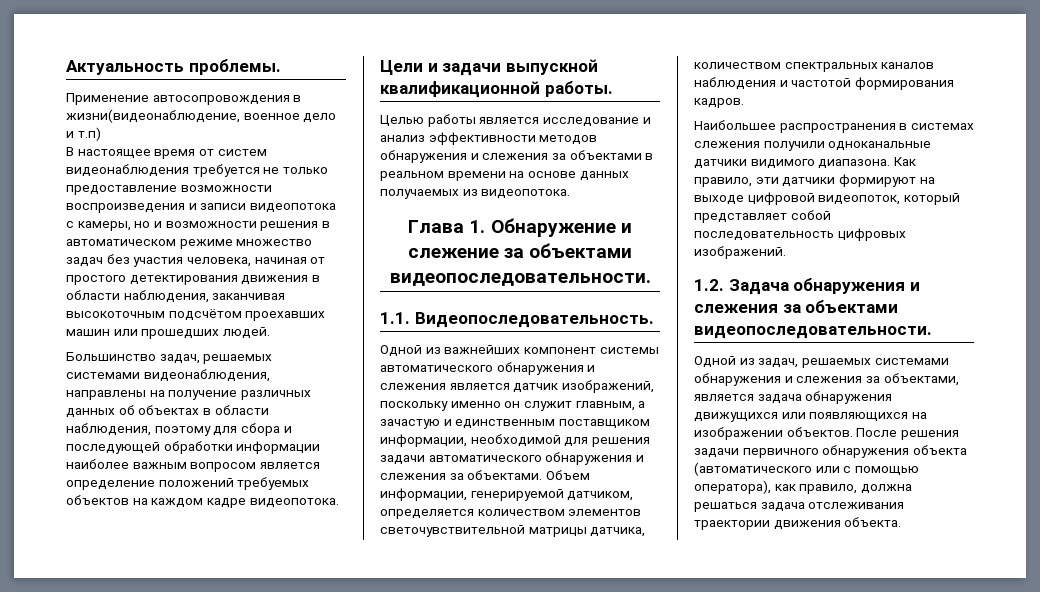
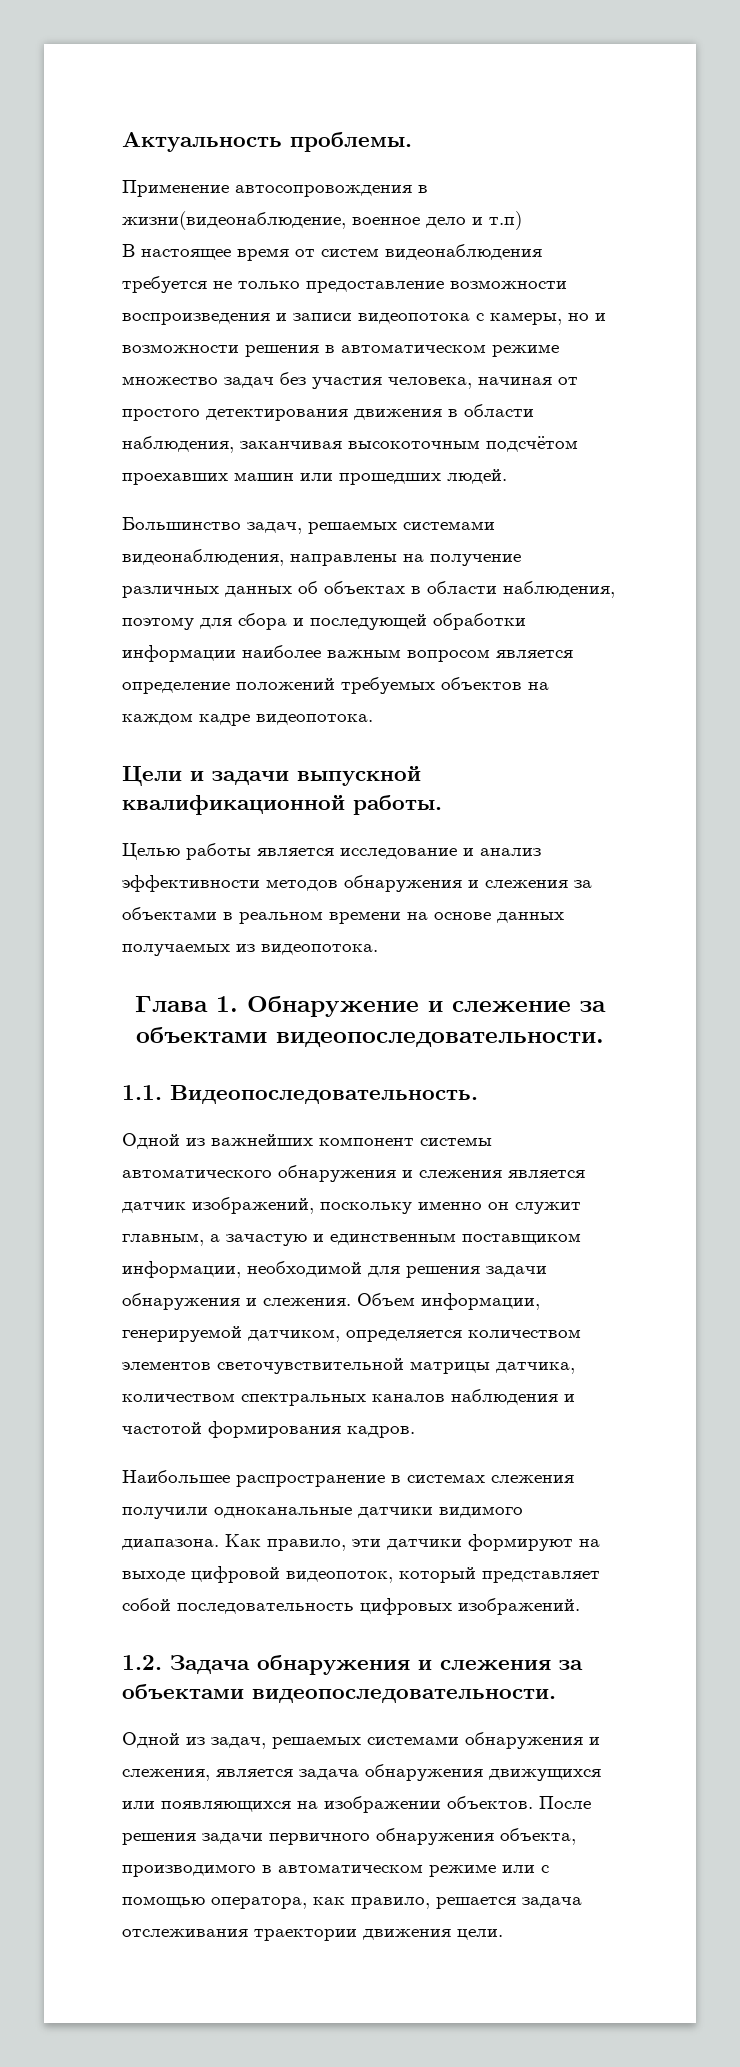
[428,452,644,465] [380,470,543,480] автоматического обнаружения и слежения за объектами. -> [122,1293,351,1310] обнаружения и слежения.
[779,123,896,133] распространения -> [236,1475,385,1487] распространение
[796,373,959,386] слежения за объектами, -> [122,1769,210,1781] слежения,
[912,445,967,455] [694,462,812,476] объекта (автоматического -> [500,1828,576,1845] [122,1864,496,1877] объекта, производимого в автоматическом режиме
[694,480,771,494] оператора), -> [211,1897,307,1909] оператора,
[860,484,912,494] [694,502,757,512] должна решаться -> [436,1897,516,1909] решается
[844,517,902,527] объекта. -> [457,1929,503,1940] цели.

